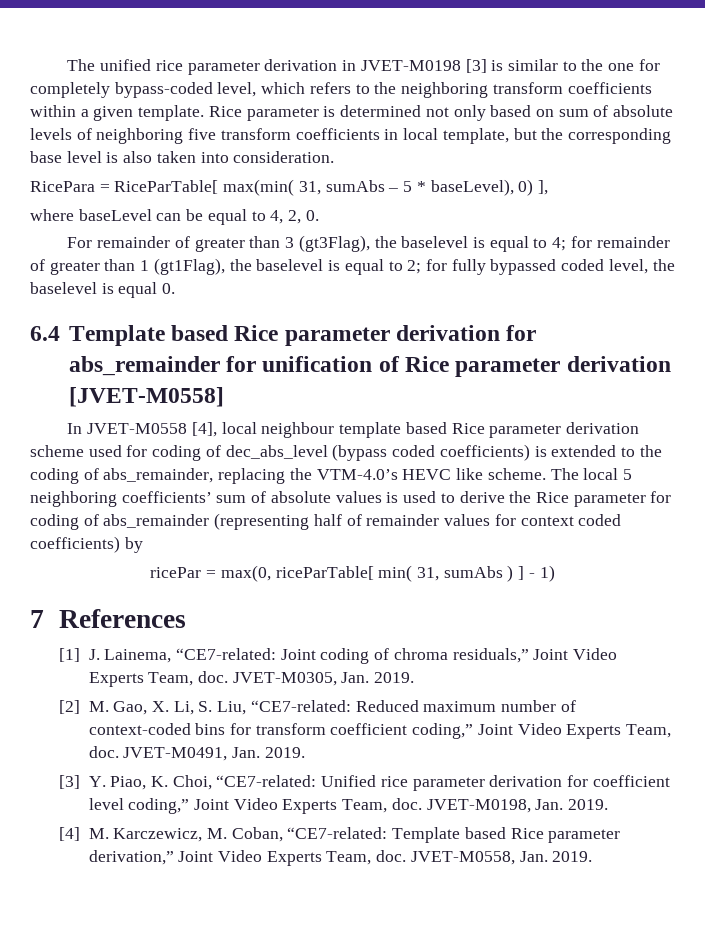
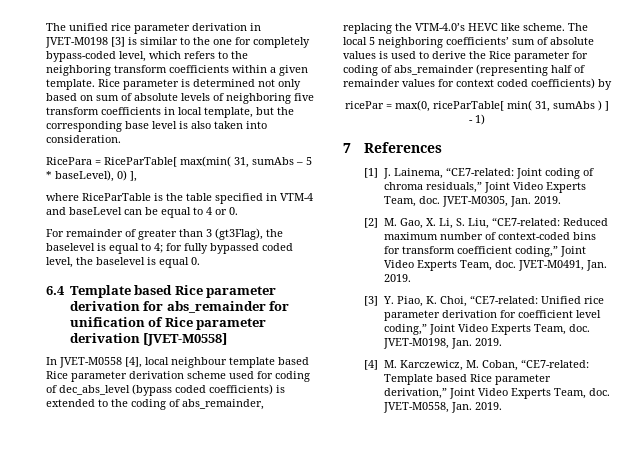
(74, 215) none -> [82,193,313,204] [46,207,66,215] RiceParTable is the table specified in VTM-4 and
[270,210,302,224] 4, 2, -> [206,207,227,215] 4 or
[596,236,670,248] [30,258,447,275] remainder of greater than 1 (gt1Flag), the baselevel is equal to 2; for -> (182, 247) none

